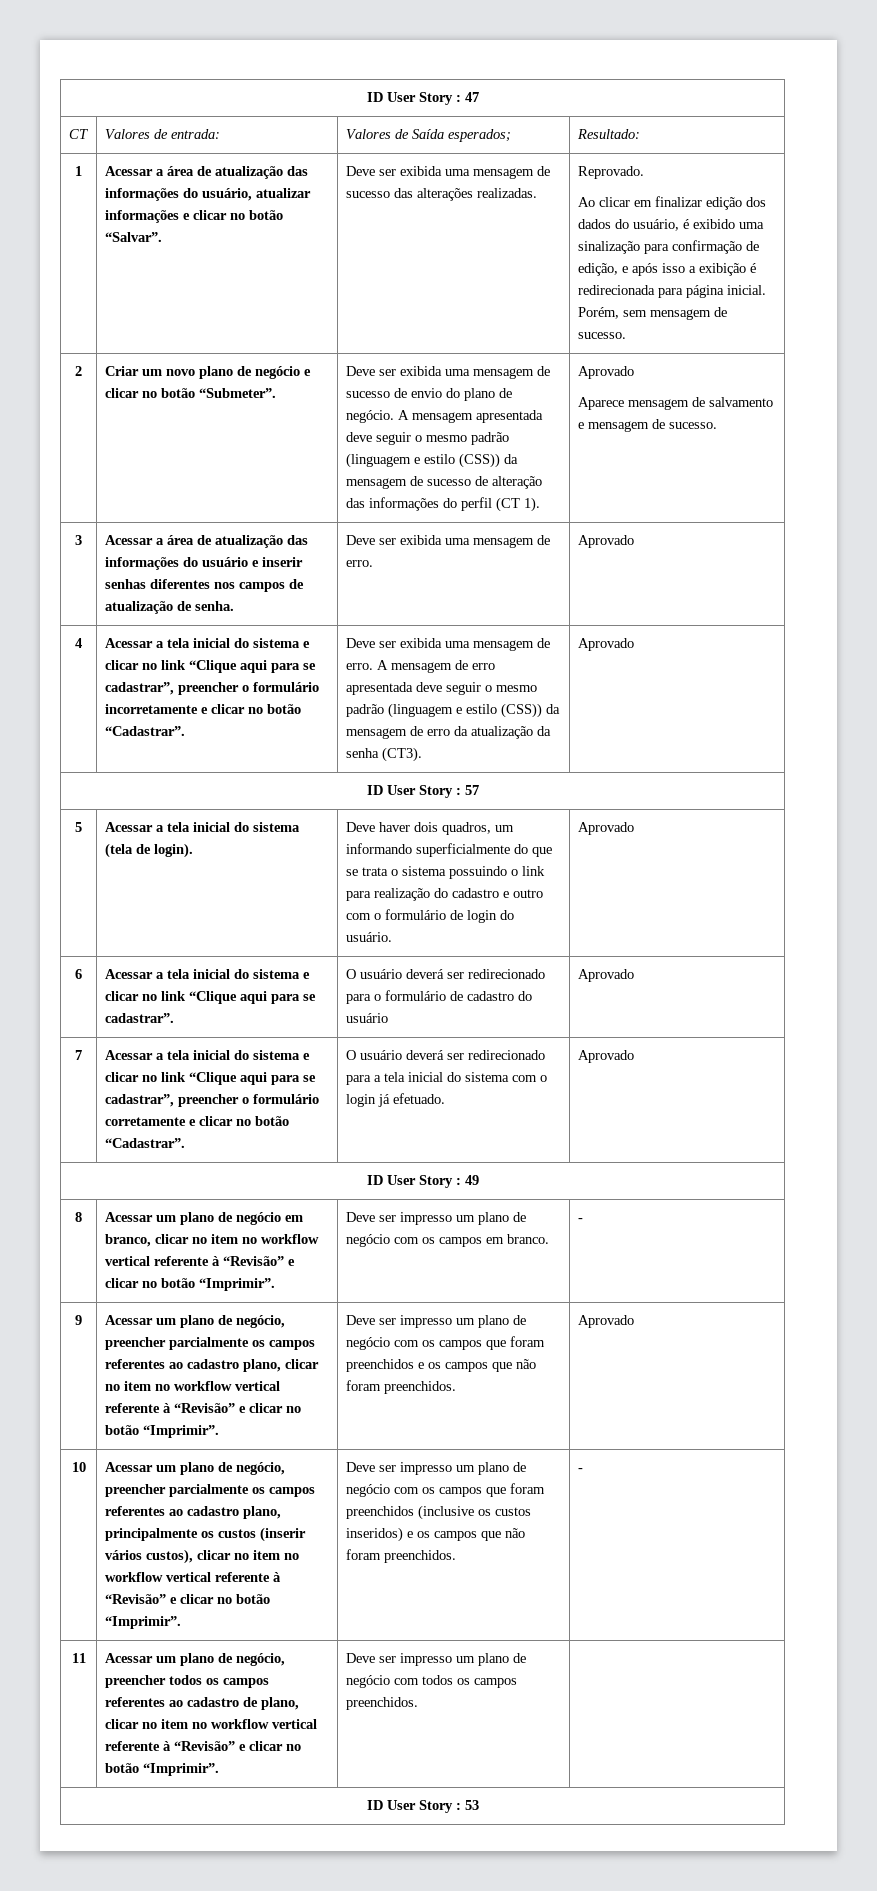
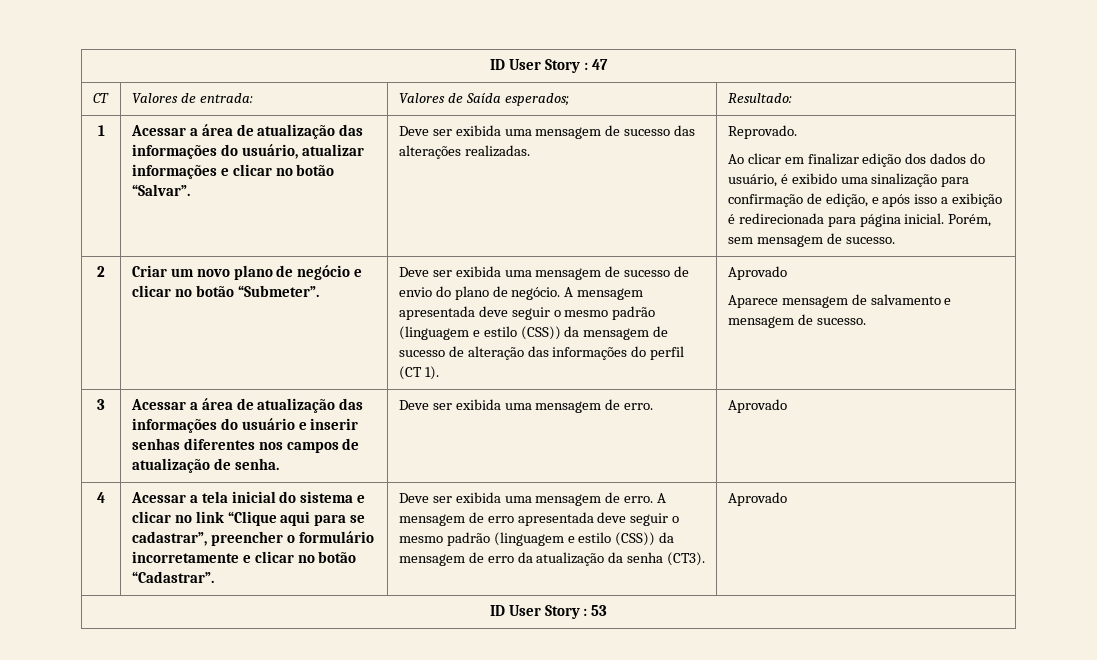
[366,785,479,798] [75,822,82,832] [104,822,300,832] [104,843,193,858] [345,822,514,835] [345,843,552,857] [345,866,545,879] [345,888,543,901] [345,909,514,923] [345,932,392,942] [577,822,634,835] [75,969,82,979] [104,969,310,979] [104,991,316,1004] [104,1013,174,1023] [345,969,545,979] [345,990,532,1004] [345,1013,388,1023] [577,969,634,982] [75,1050,82,1060] [104,1050,310,1060] [104,1072,316,1085] [104,1094,319,1107] [104,1116,289,1126] [104,1138,185,1148] [345,1050,545,1060] [345,1072,547,1085] [345,1093,445,1107] [577,1050,634,1063] [366,1175,479,1188] [75,1212,82,1222] [104,1212,303,1225] [104,1234,319,1247] [104,1256,295,1266] [104,1278,275,1291] [345,1212,526,1225] [345,1234,549,1247] [577,1218,583,1222] [75,1315,82,1325] [104,1315,285,1328] [104,1337,315,1350] [104,1359,319,1372] [104,1381,280,1391] [104,1403,301,1413] [104,1425,219,1438] [345,1315,526,1328] [345,1336,545,1350] [345,1359,536,1372] [345,1380,456,1394] [577,1315,634,1328] [71,1462,86,1472] [104,1462,285,1475] [104,1484,315,1497] [104,1506,281,1519] [104,1527,306,1542] [104,1549,299,1564] [104,1572,281,1582] [104,1594,270,1604] [104,1616,181,1629] [345,1462,526,1475] [345,1483,545,1497] [345,1505,531,1520] [345,1527,525,1542] [345,1549,456,1563] [577,1468,583,1472] [71,1653,86,1663] [104,1653,285,1666] [104,1675,269,1688] [104,1697,299,1710] [104,1719,317,1729] [104,1741,301,1751] [104,1763,219,1776] [345,1653,526,1666] [345,1675,517,1688] [345,1697,418,1710] // ID User Story : 57 // 5 | Acessar a tela inicial do sistema (tela de login). | Deve haver dois quadros, um informando superficialmente do que se trata o sistema possuindo o link para realização do cadastro e outro com o formulário de login do usuário. | Aprovado // 6 | Acessar a tela inicial do sistema e clicar no link “Clique aqui para se cadastrar”. | O usuário deverá ser redirecionado para o formulário de cadastro do usuário | Aprovado // 7 | Acessar a tela inicial do sistema e clicar no link “Clique aqui para se cadastrar”, preencher o formulário corretamente e clicar no botão “Cadastrar”. | O usuário deverá ser redirecionado para a tela inicial do sistema com o login já efetuado. | Aprovado // ID User Story : 49 // 8 | Acessar um plano de negócio em branco, clicar no item no workflow vertical referente à “Revisão” e clicar no botão “Imprimir”. | Deve ser impresso um plano de negócio com os campos em branco. | - // 9 | Acessar um plano de negócio, preencher parcialmente os campos referentes ao cadastro plano, clicar no item no workflow vertical referente à “Revisão” e clicar no botão “Imprimir”. | Deve ser impresso um plano de negócio com os campos que foram preenchidos e os campos que não foram preenchidos. | Aprovado // 10 | Acessar um plano de negócio, preencher parcialmente os campos referentes ao cadastro plano, principalmente os custos (inserir vários custos), clicar no item no workflow vertical referente à “Revisão” e clicar no botão “Imprimir”. | Deve ser impresso um plano de negócio com os campos que foram preenchidos (inclusive os custos inseridos) e os campos que não foram preenchidos. | - // 11 | Acessar um plano de negócio, preencher todos os campos referentes ao cadastro de plano, clicar no item no workflow vertical referente à “Revisão” e clicar no botão “Imprimir”. | Deve ser impresso um plano de negócio com todos os campos preenchidos. | -> (787, 499) none

